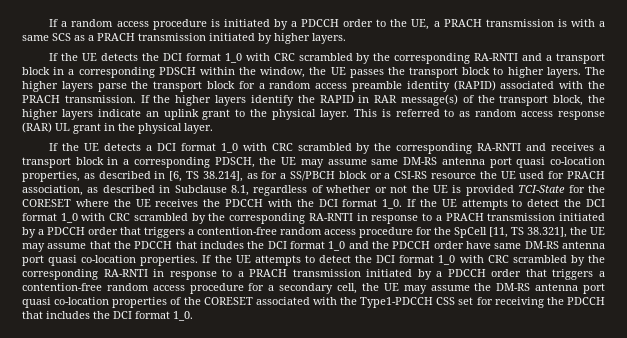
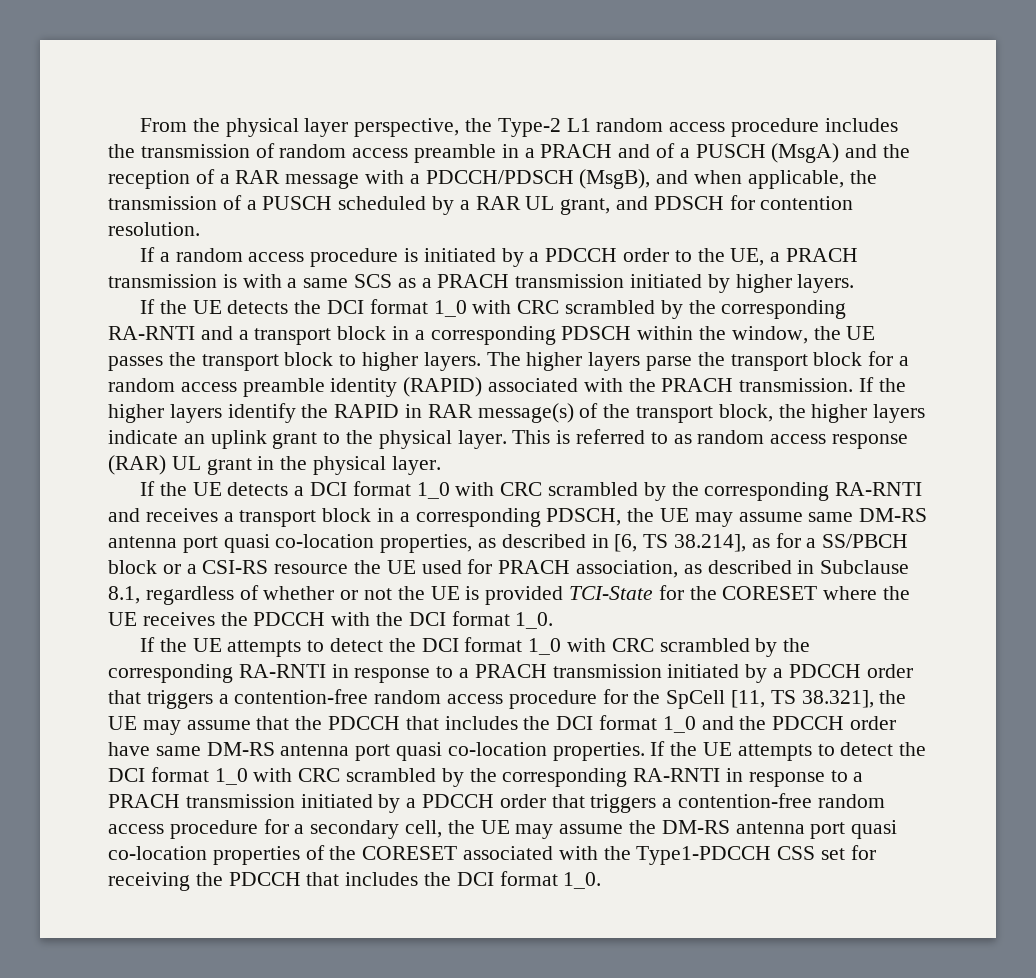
(49, 23) none -> [139,118,898,137] [108,143,911,163] [108,169,877,189] [108,195,854,215] [108,222,200,236] From the physical layer perspective, the Type-2 L1 random access procedure includes the transmission of random access preamble in a PRACH and of a PUSCH (MsgA) and the reception of a RAR message with a PDCCH/PDSCH (MsgB), and when applicable, the transmission of a PUSCH scheduled by a RAR UL grant, and PDSCH for contention resolution. //
(403, 204) none -> (554, 620) //

